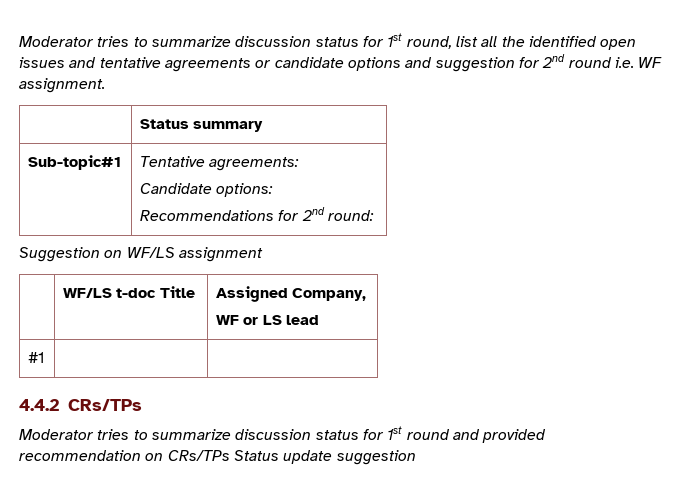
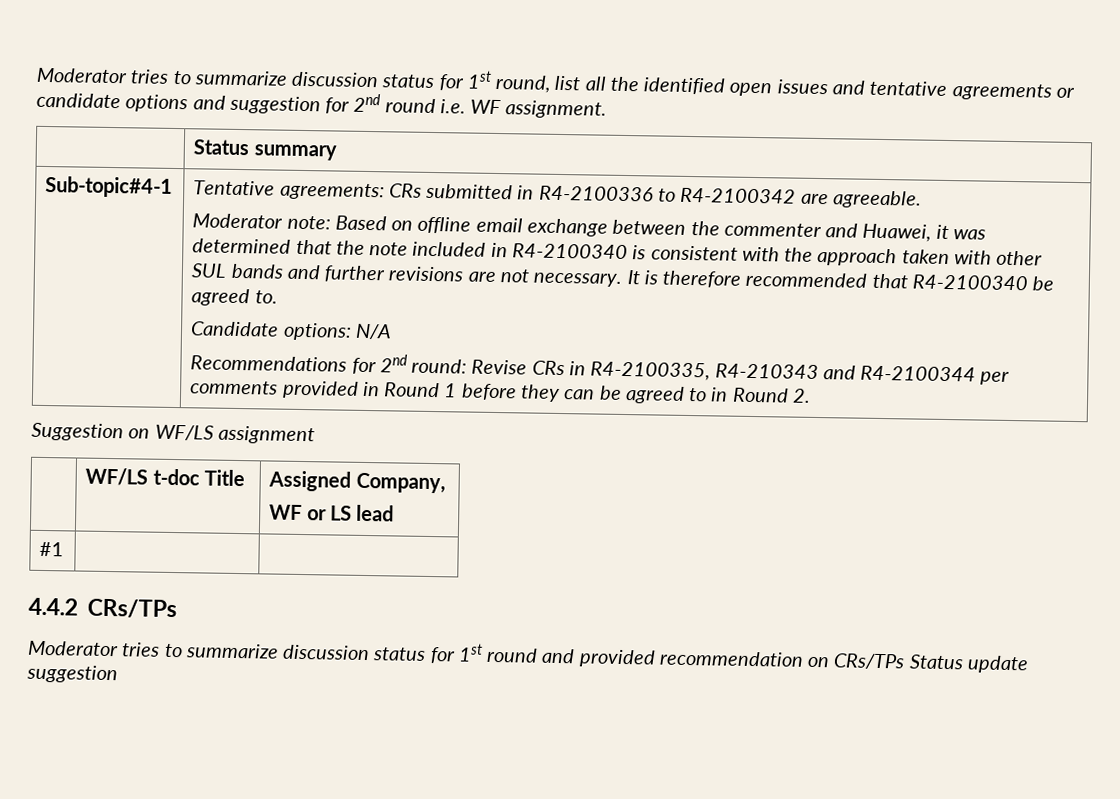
[28,155,122,170] Sub-topic#1 -> [45,175,174,198] Sub-topic#4-1
(300, 164) none -> [388,183,922,209] [192,213,986,242] [192,238,1044,267] [191,263,1055,291] [191,288,278,307] CRs submitted in R4-2100336 to R4-2100342 are agreeable. // Moderator note: Based on offline email exchange between the commenter and Huawei, it was determined that the note included in R4-2100340 is consistent with the approach taken with other SUL bands and further revisions are not necessary. It is therefore recommended that R4-2100340 be agreed to.
(274, 190) none -> [354,323,392,340] N/A
(374, 215) none -> [471,359,1011,385] [190,380,811,404] Revise CRs in R4-2100335, R4-210343 and R4-2100344 per comments provided in Round 1 before they can be agreed to in Round 2.

